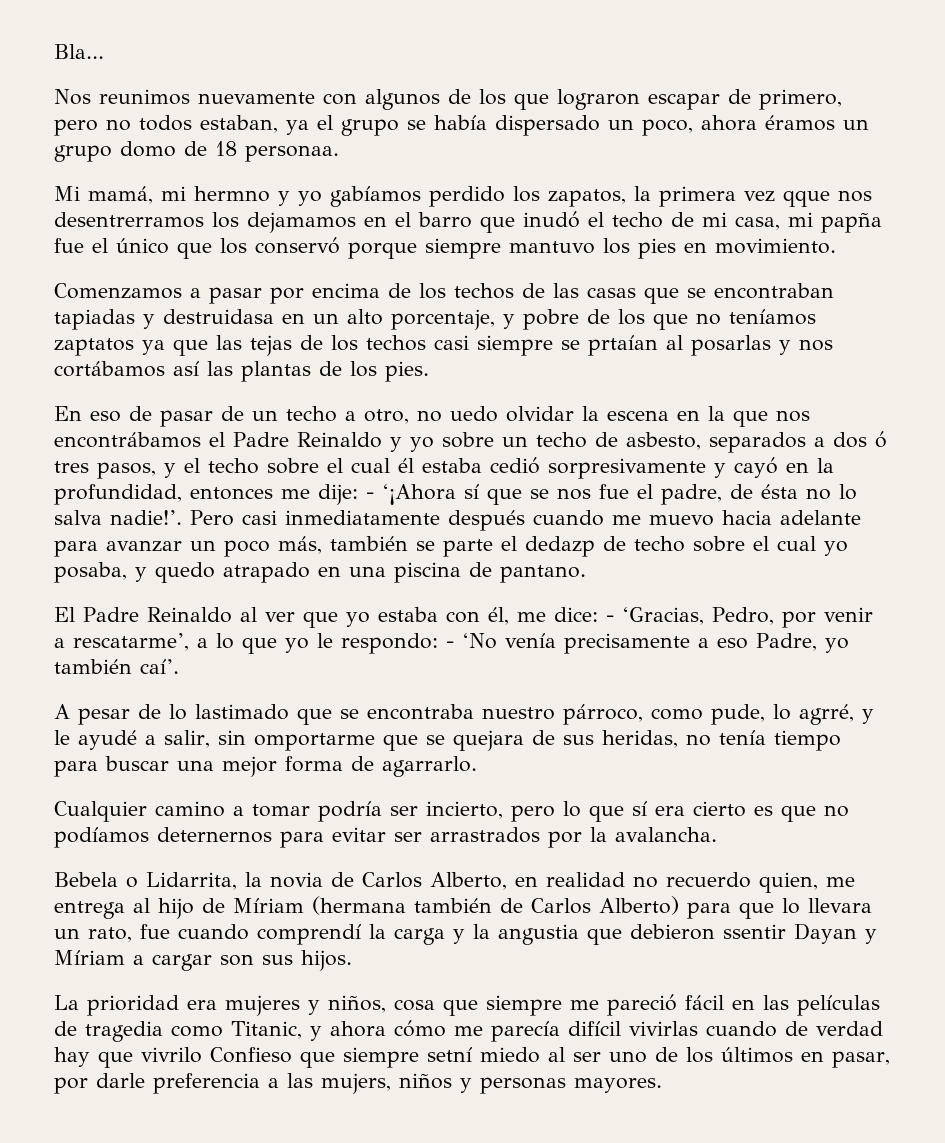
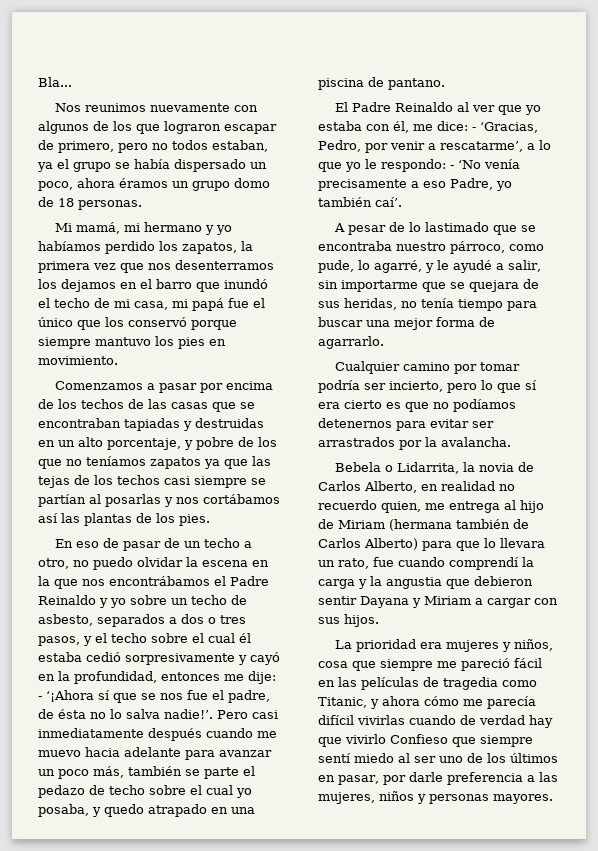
[245,145,339,162] personaa. -> [78,200,142,210] personas.
[194,186,421,207] hermno y yo gabíamos -> [144,222,233,235] [38,241,101,251] hermano y yo habíamos
[783,190,872,207] [54,212,356,233] qque nos desentrerramos los dejamamos -> [120,260,274,273] [38,279,116,292] que nos desenterramos los dejamos
[523,211,580,228] inudó -> [224,279,268,289] inundó
[821,212,882,233] papña -> [192,298,224,311] papá
[163,309,274,324] destruidasa -> [195,418,264,428] destruidas
[54,338,134,356] zaptatos -> [150,457,201,469] zapatos
[588,335,658,356] prtaían -> [38,494,86,507] partían
[450,406,498,422] uedo -> [93,557,133,570] puedo
[874,431,887,448] ó -> [208,617,216,624] o
[525,536,595,557] dedazp -> [38,785,85,798] pedazo
[799,704,854,725] agrré, -> [374,260,422,273] agarré,
[253,733,375,751] omportarme -> [341,280,418,292] importarme
[233,806,244,816] a -> [454,364,478,374] por
[157,827,272,843] deternernos -> [318,418,392,428] detenernos
[233,898,304,913] Míriam -> [338,520,385,529] Miriam
[723,923,877,944] [54,950,125,965] ssentir Dayan y Míriam -> [318,596,471,608] sentir Dayana y Miriam
[220,954,254,966] son -> [534,598,558,605] con
[141,1047,202,1063] vivrilo -> [345,734,386,744] vivirlo
[427,1047,472,1062] setní -> [318,753,351,763] sentí
[321,1073,391,1094] mujers, -> [318,792,375,804] mujeres,

